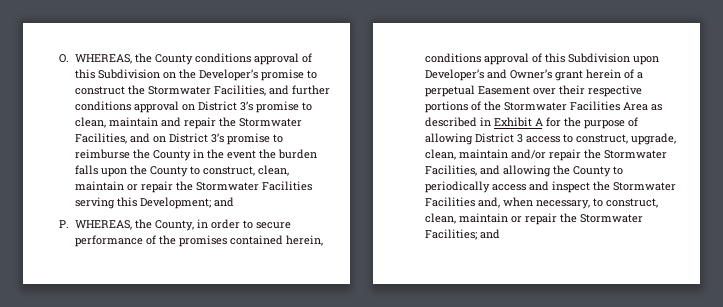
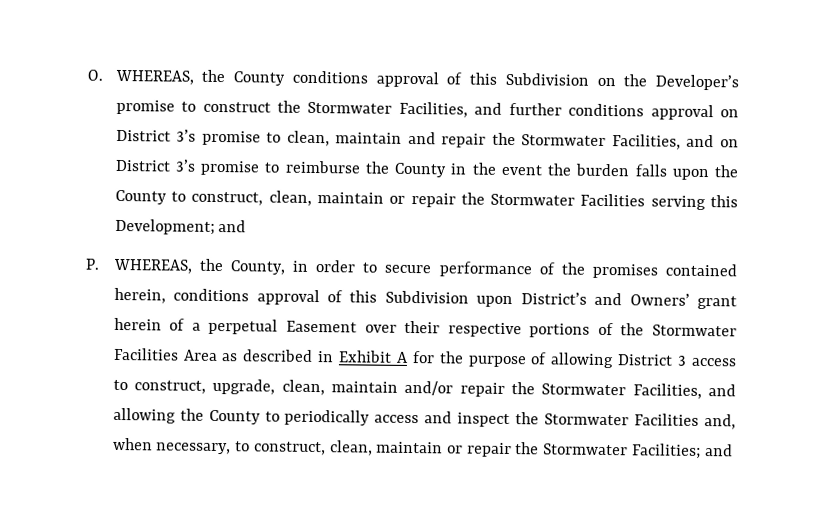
[424,69,552,81] Developer’s and Owner’s -> [520,292,690,306] District’s and Owners’

